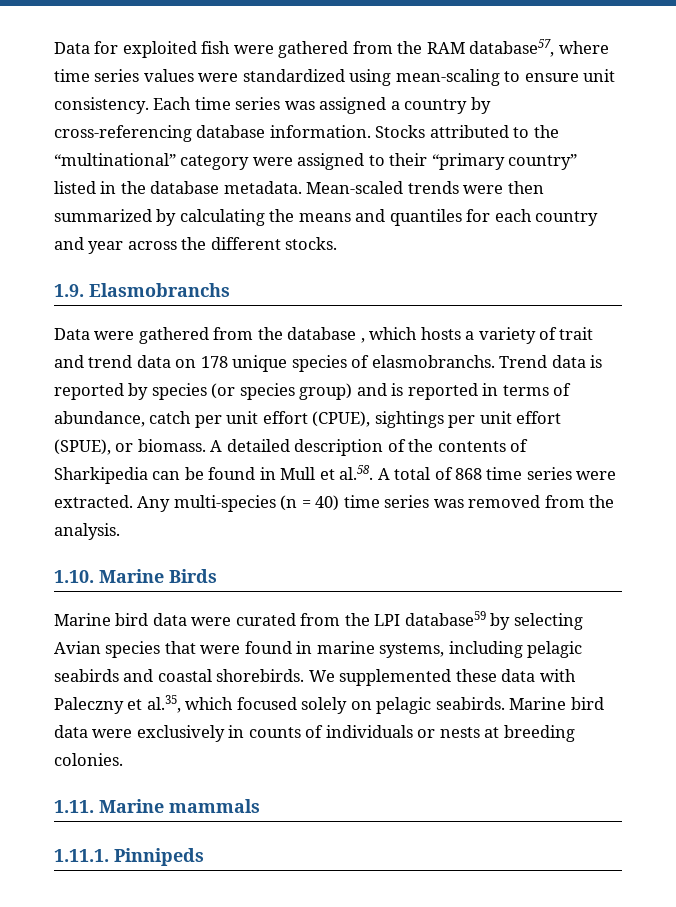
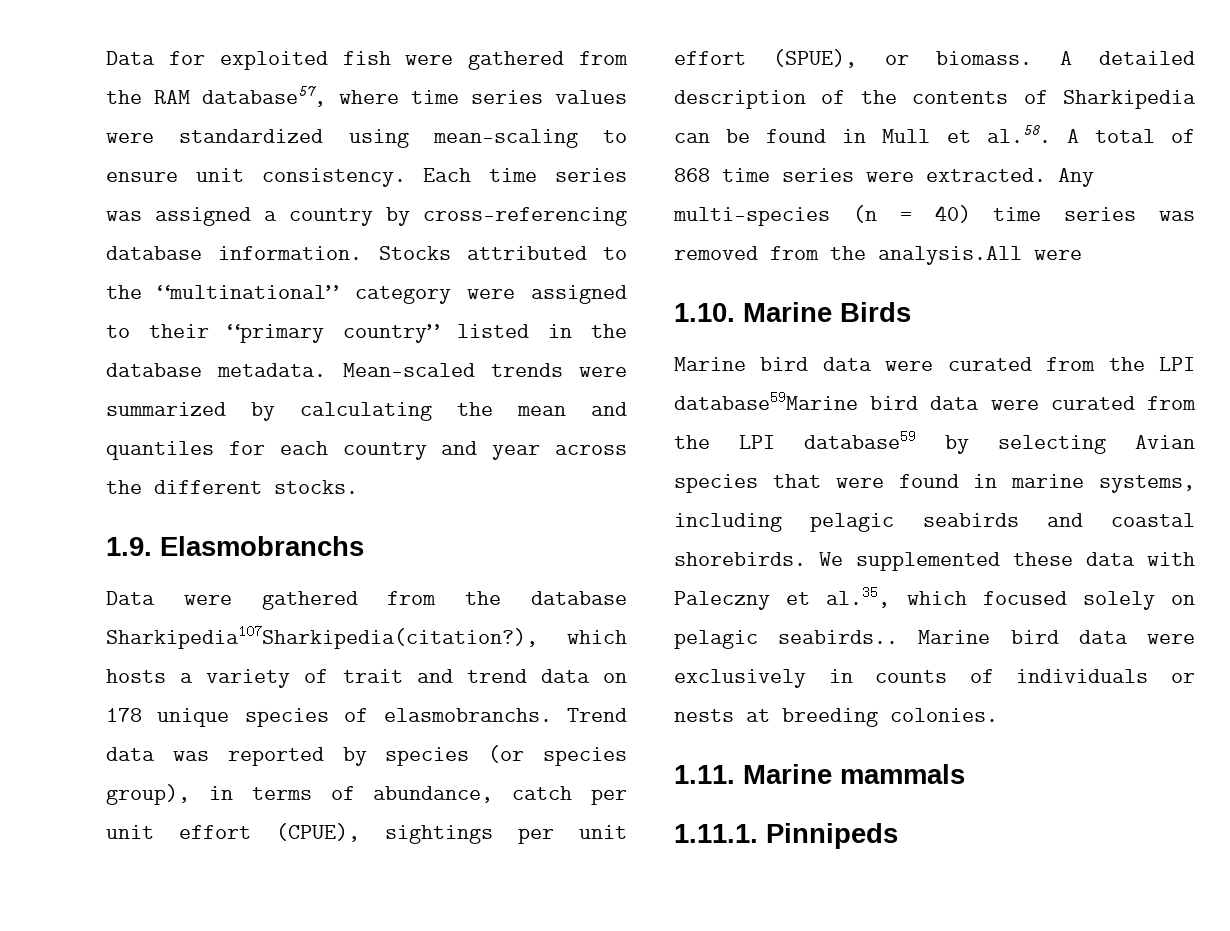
[507,181,544,194] then -> (627, 372) none
[298,213,351,222] means -> [517,406,566,416] mean
[360,338,365,343] , -> [106,625,538,649] Sharkipedia107Sharkipedia(citation?),
[590,355,603,368] is -> [172,751,209,761] was
[299,383,478,400] group) and is reported -> [106,784,190,805] group),
[54,523,120,540] analysis. -> [878,246,1082,265] analysis.All were
(401, 620) none -> [674,391,1196,410] [674,435,775,449] database59Marine bird data were curated from the LPI
[435,697,505,710] seabirds. -> [778,630,899,644] seabirds..

